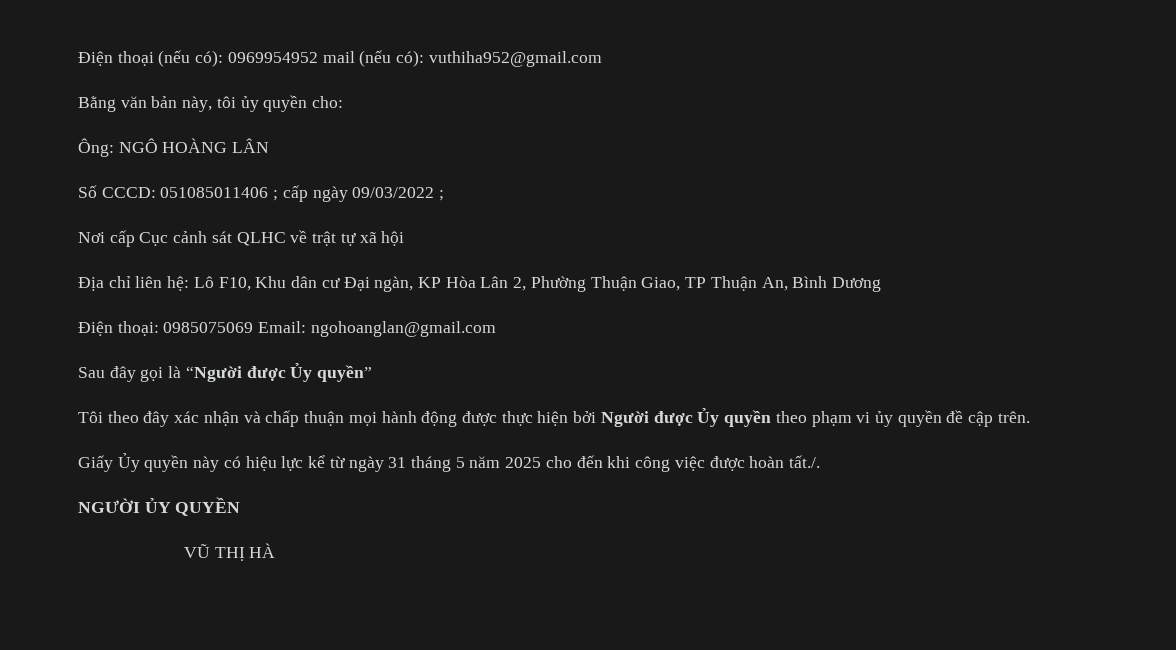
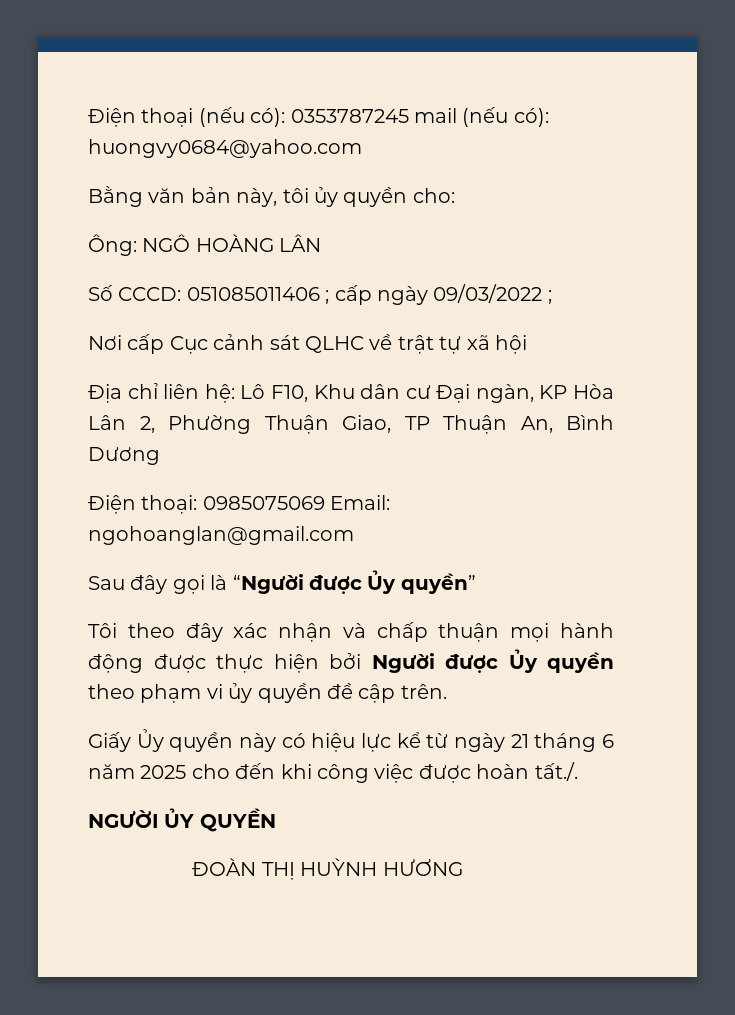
[227,52,318,63] 0969954952 -> [290,109,409,123] 0353787245
[428,51,602,67] vuthiha952@gmail.com -> [88,139,362,158] huongvy0684@yahoo.com
[388,456,465,472] 31 tháng 5 -> [510,733,615,752] 21 tháng 6
[183,543,276,561] VŨ THỊ HÀ -> [192,858,463,880] ĐOÀN THỊ HUỲNH HƯƠNG

